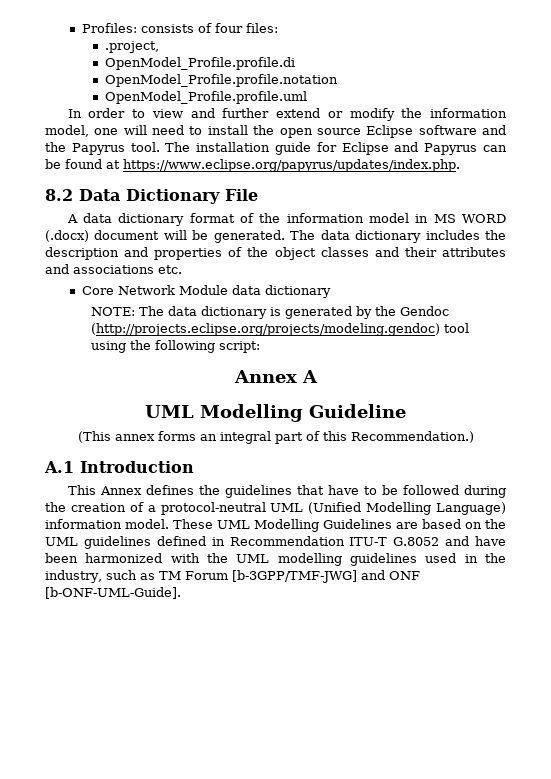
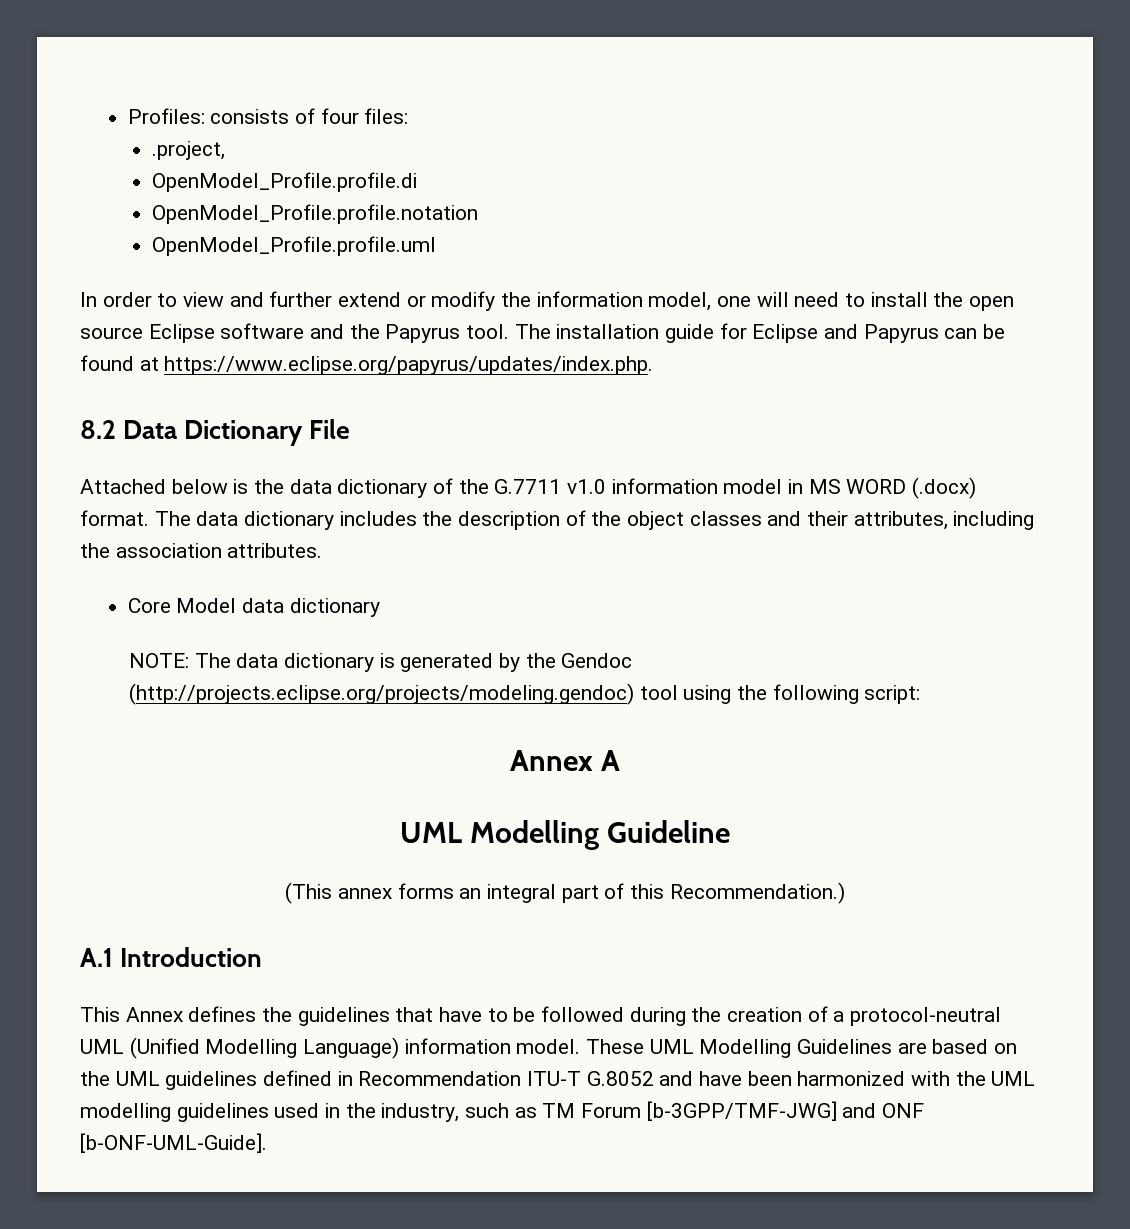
[66,213,281,226] A data dictionary format of the -> [80,478,607,498] Attached below is the data dictionary of the G.7711 v1.0
[94,230,285,243] document will be generated. -> [80,510,149,526] format.
[124,247,223,260] and properties -> (561, 520) none
[441,247,506,257] [45,264,182,274] attributes and associations etc. -> [853,511,1035,530] [80,543,323,558] attributes, including the association attributes.
[117,285,228,295] Network Module -> [176,598,237,613] Model

